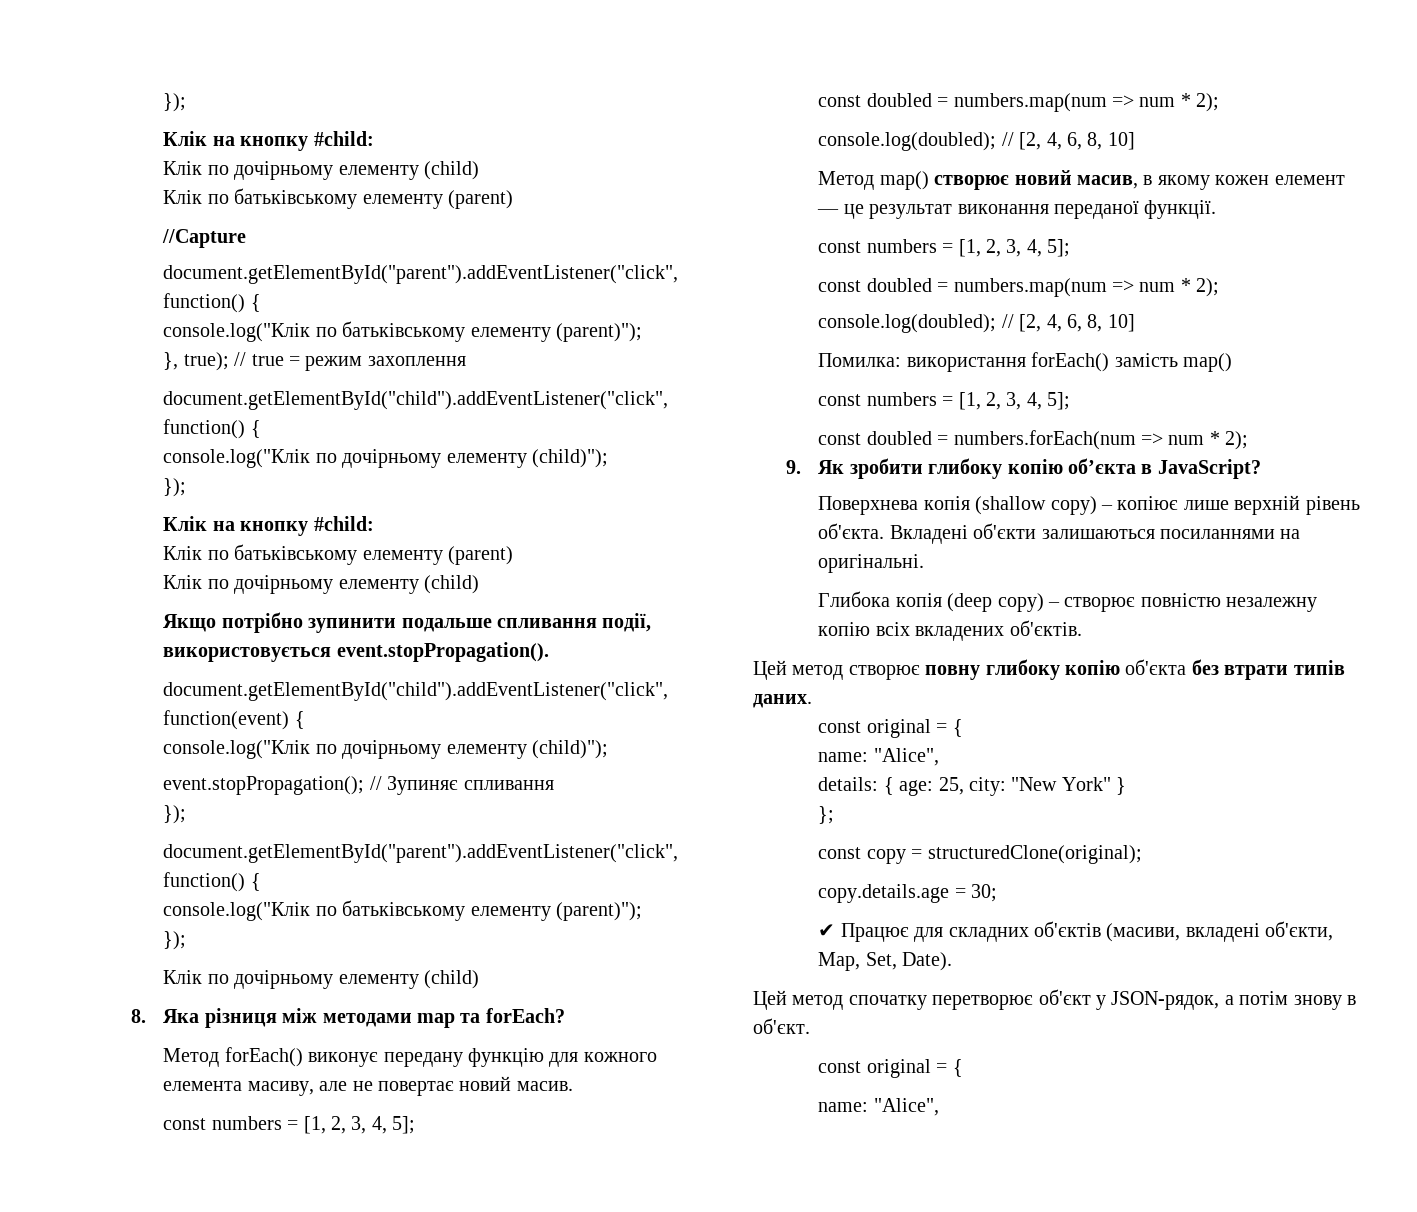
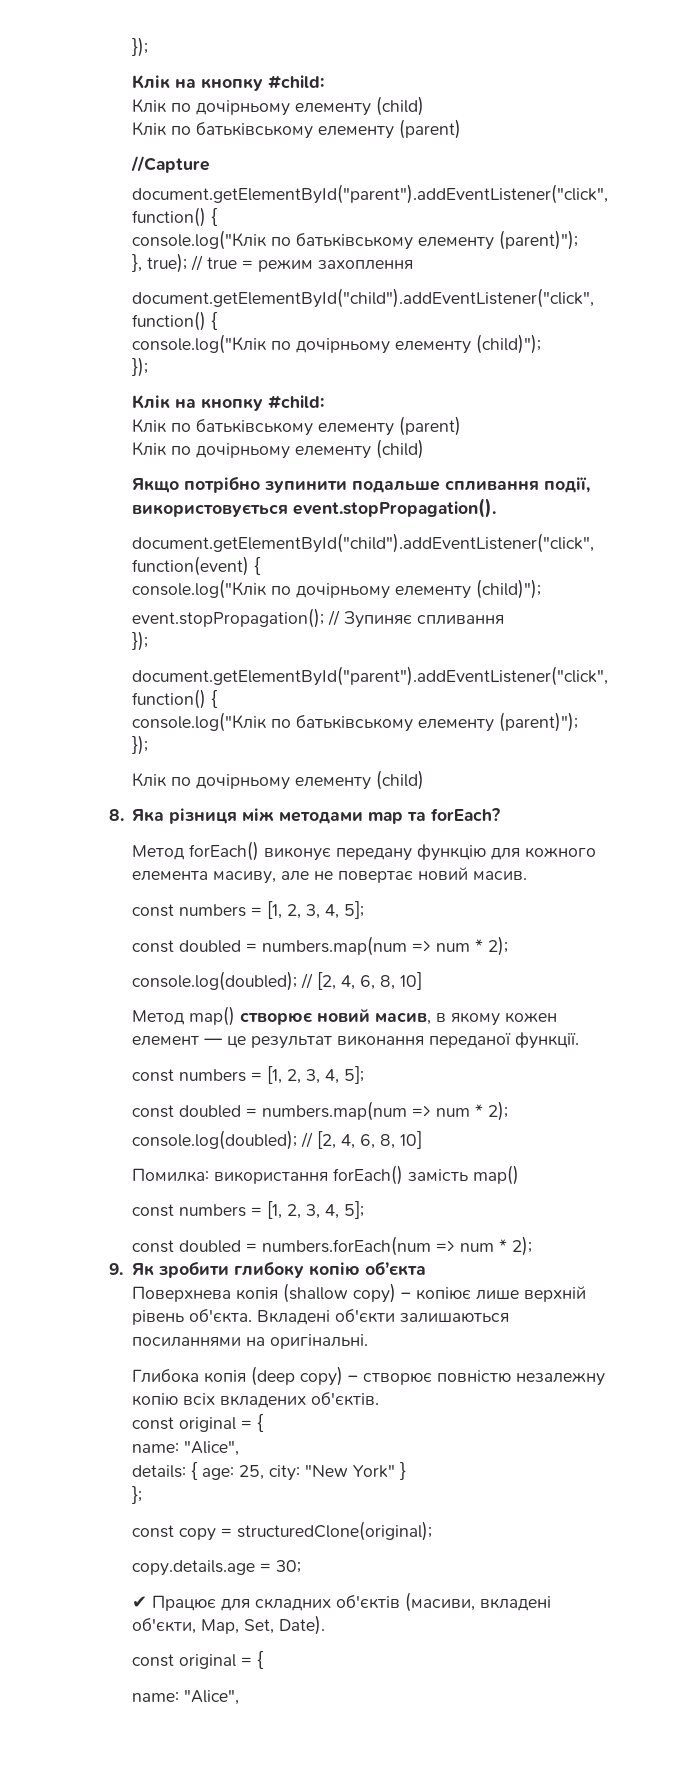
[1141,459,1261,479] в JavaScript? -> (427, 1268) none
[753,659,1345,680] [753,694,812,708] // Цей метод створює повну глибоку копію об'єкта без втрати типів даних. -> (380, 1398) none
[753,989,1356,1010] [753,1018,810,1034] // Цей метод спочатку перетворює об'єкт у JSON-рядок, а потім знову в об'єкт. -> (326, 1625) none

